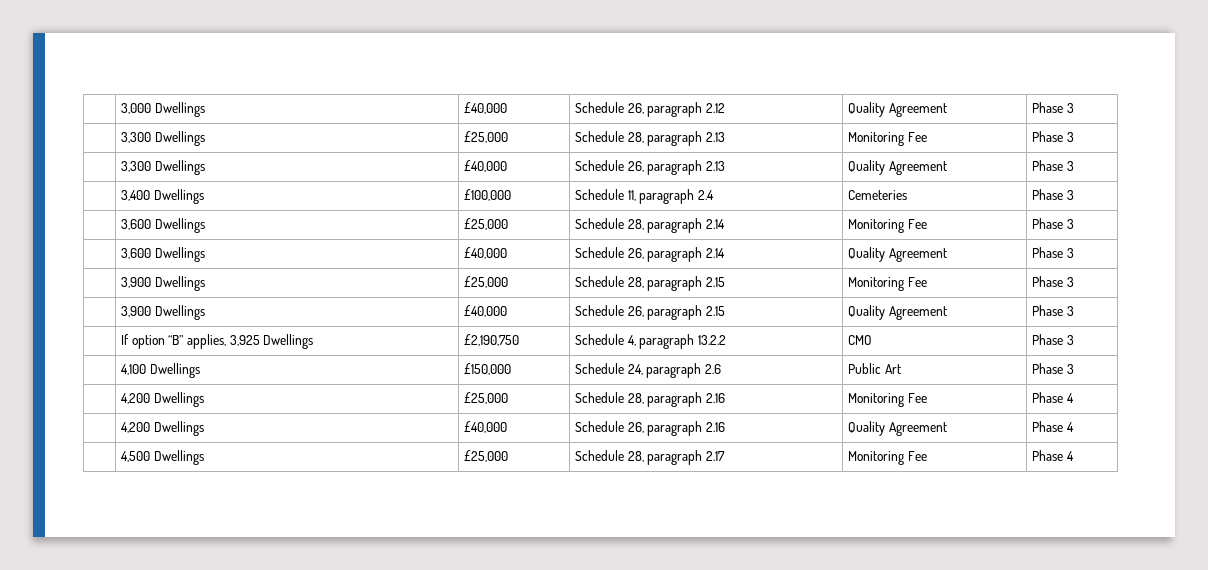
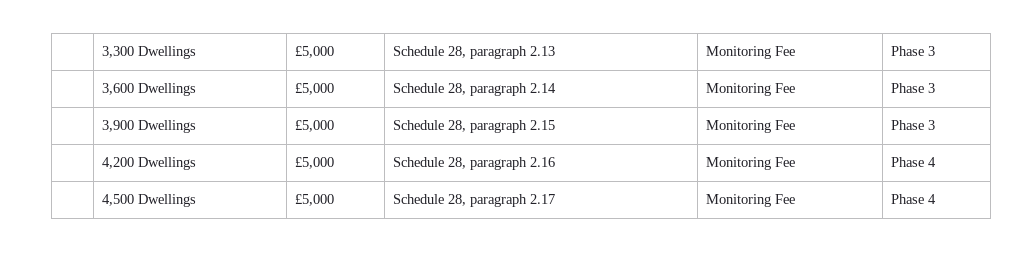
[121,102,205,117] [464,102,508,114] [575,102,726,117] [848,102,947,117] [1032,102,1074,113] [121,131,205,146] [464,131,509,143] | 3,000 Dwellings | £40,000 | Schedule 26, paragraph 2.12 | Quality Agreement | Phase 3 // | 3,300 Dwellings | £25,000 -> [101,46,196,59] [294,46,334,58] | 3,300 Dwellings | £5,000
[121,160,205,175] [464,160,508,172] [575,160,726,175] [848,160,947,175] [1032,160,1074,171] [121,189,204,204] [464,189,512,201] [575,189,715,204] [848,190,908,200] [1032,189,1074,200] [121,218,205,233] [464,218,509,230] // | 3,300 Dwellings | £40,000 | Schedule 26, paragraph 2.13 | Quality Agreement | Phase 3 // | 3,400 Dwellings | £100,000 | Schedule 11, paragraph 2.4 | Cemeteries | Phase 3 // | 3,600 Dwellings | £25,000 -> [101,83,196,96] [294,83,334,95] // | 3,600 Dwellings | £5,000
[121,247,205,262] [464,247,508,259] [575,247,726,262] [848,247,947,262] [1032,247,1074,258] [121,276,205,291] [464,276,509,288] // | 3,600 Dwellings | £40,000 | Schedule 26, paragraph 2.14 | Quality Agreement | Phase 3 // | 3,900 Dwellings | £25,000 -> [101,120,196,133] [294,120,334,132] // | 3,900 Dwellings | £5,000
[121,305,205,320] [464,305,508,317] [575,305,726,320] [848,305,947,320] [1032,305,1074,316] [121,334,314,349] [464,334,520,346] [575,334,727,349] [848,335,873,345] [1032,334,1074,345] [121,363,200,378] [464,363,512,375] [575,363,722,378] [848,363,901,374] [1032,363,1074,374] [121,392,204,407] [464,392,509,404] // | 3,900 Dwellings | £40,000 | Schedule 26, paragraph 2.15 | Quality Agreement | Phase 3 // | If option “B” applies, 3,925 Dwellings | £2,190,750 | Schedule 4, paragraph 13.2.2 | CMO | Phase 3 // | 4,100 Dwellings | £150,000 | Schedule 24, paragraph 2.6 | Public Art | Phase 3 // | 4,200 Dwellings | £25,000 -> [101,157,196,170] [294,157,334,169] // | 4,200 Dwellings | £5,000
[121,421,204,436] [464,421,508,433] [575,421,726,436] [848,421,947,436] [1032,421,1074,432] // | 4,200 Dwellings | £40,000 | Schedule 26, paragraph 2.16 | Quality Agreement | Phase 4 -> (936, 162) none
[464,450,509,462] £25,000 -> [294,194,334,206] £5,000

